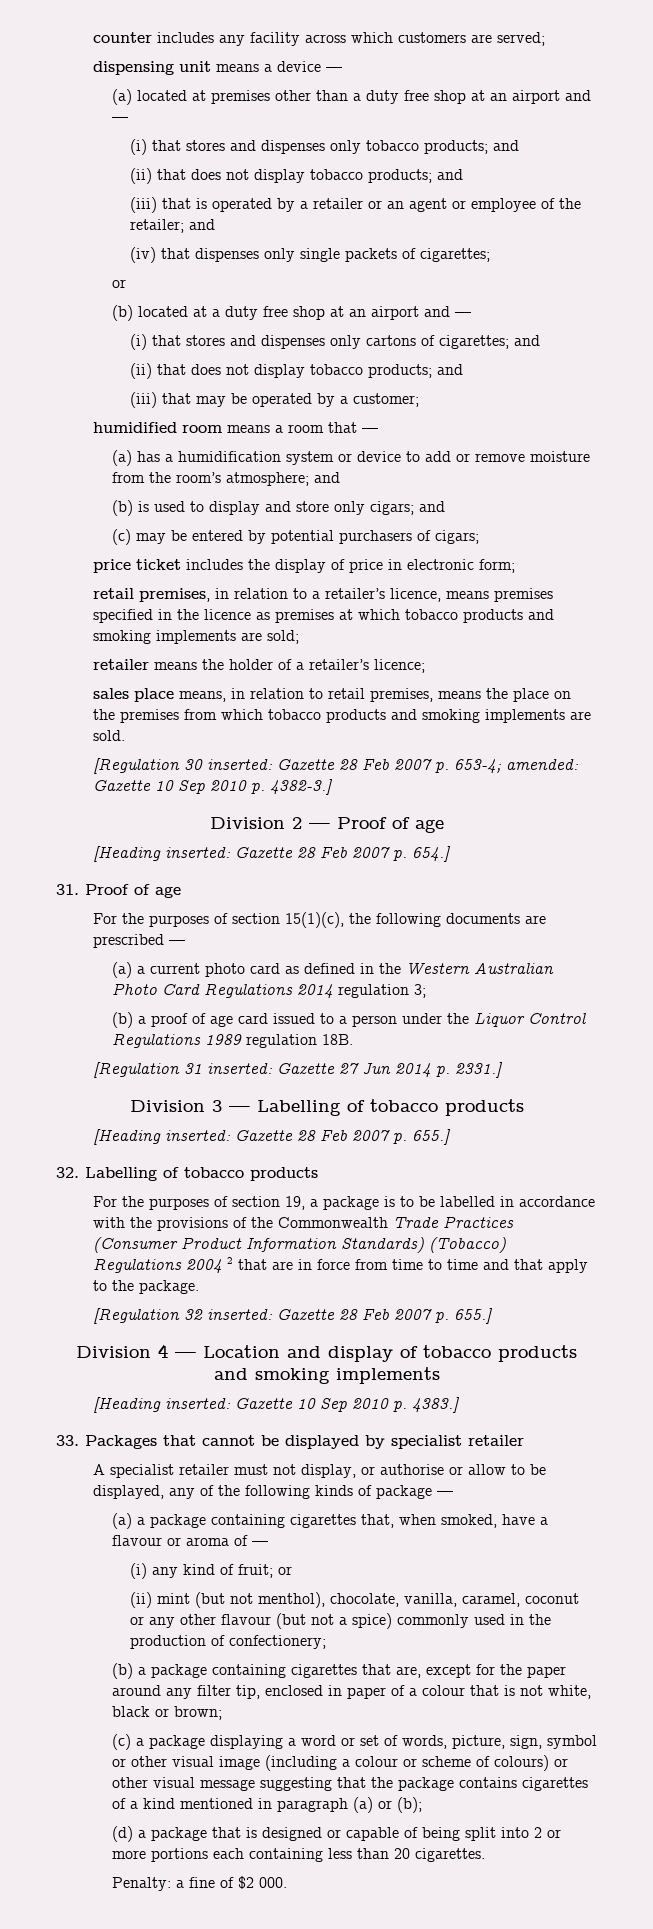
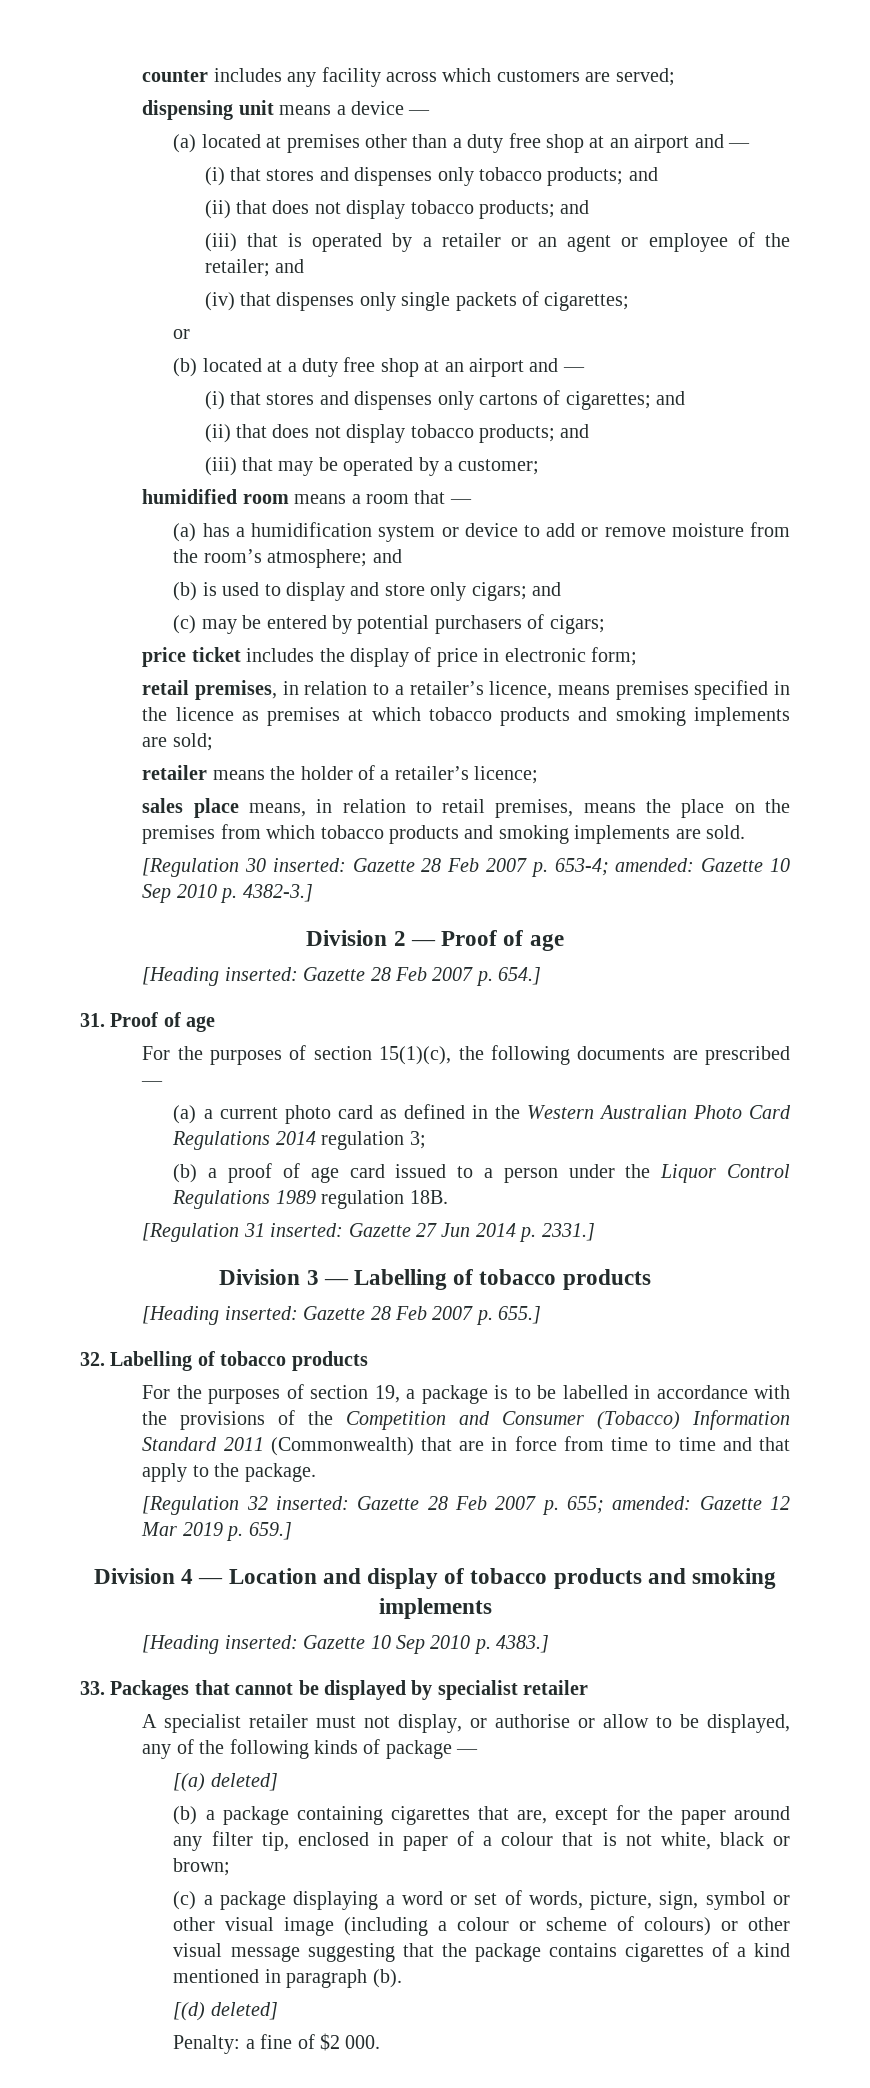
[278,1216,515,1228] [93,1237,507,1253] [93,1257,234,1274] Commonwealth Trade Practices (Consumer Product Information Standards) (Tobacco) Regulations 2004 2 -> [346,1410,790,1430] [142,1437,414,1456] Competition and Consumer (Tobacco) Information Standard 2011 (Commonwealth)
[454,1308,494,1324] 655.] -> [566,1496,790,1514] [141,1522,292,1541] 655; amended: Gazette 12 Mar 2019 p. 659.]
[111,1513,548,1529] [111,1535,268,1546] [130,1563,293,1579] [130,1592,580,1608] [130,1613,552,1629] [130,1635,327,1649] (a) a package containing cigarettes that, when smoked, have a flavour or aroma of — // (i) any kind of fruit; or // (ii) mint (but not menthol), chocolate, vanilla, caramel, coconut or any other flavour (but not a spice) commonly used in the production of confectionery; -> [173,1773,278,1792] [(a) deleted]
[352,1797,422,1813] [111,1826,561,1842] [111,1848,485,1862] (a) or (b); // (d) a package that is designed or capable of being split into 2 or more portions each containing less than 20 cigarettes. -> [372,1969,402,1988] [173,2002,278,2021] (b). // [(d) deleted]

